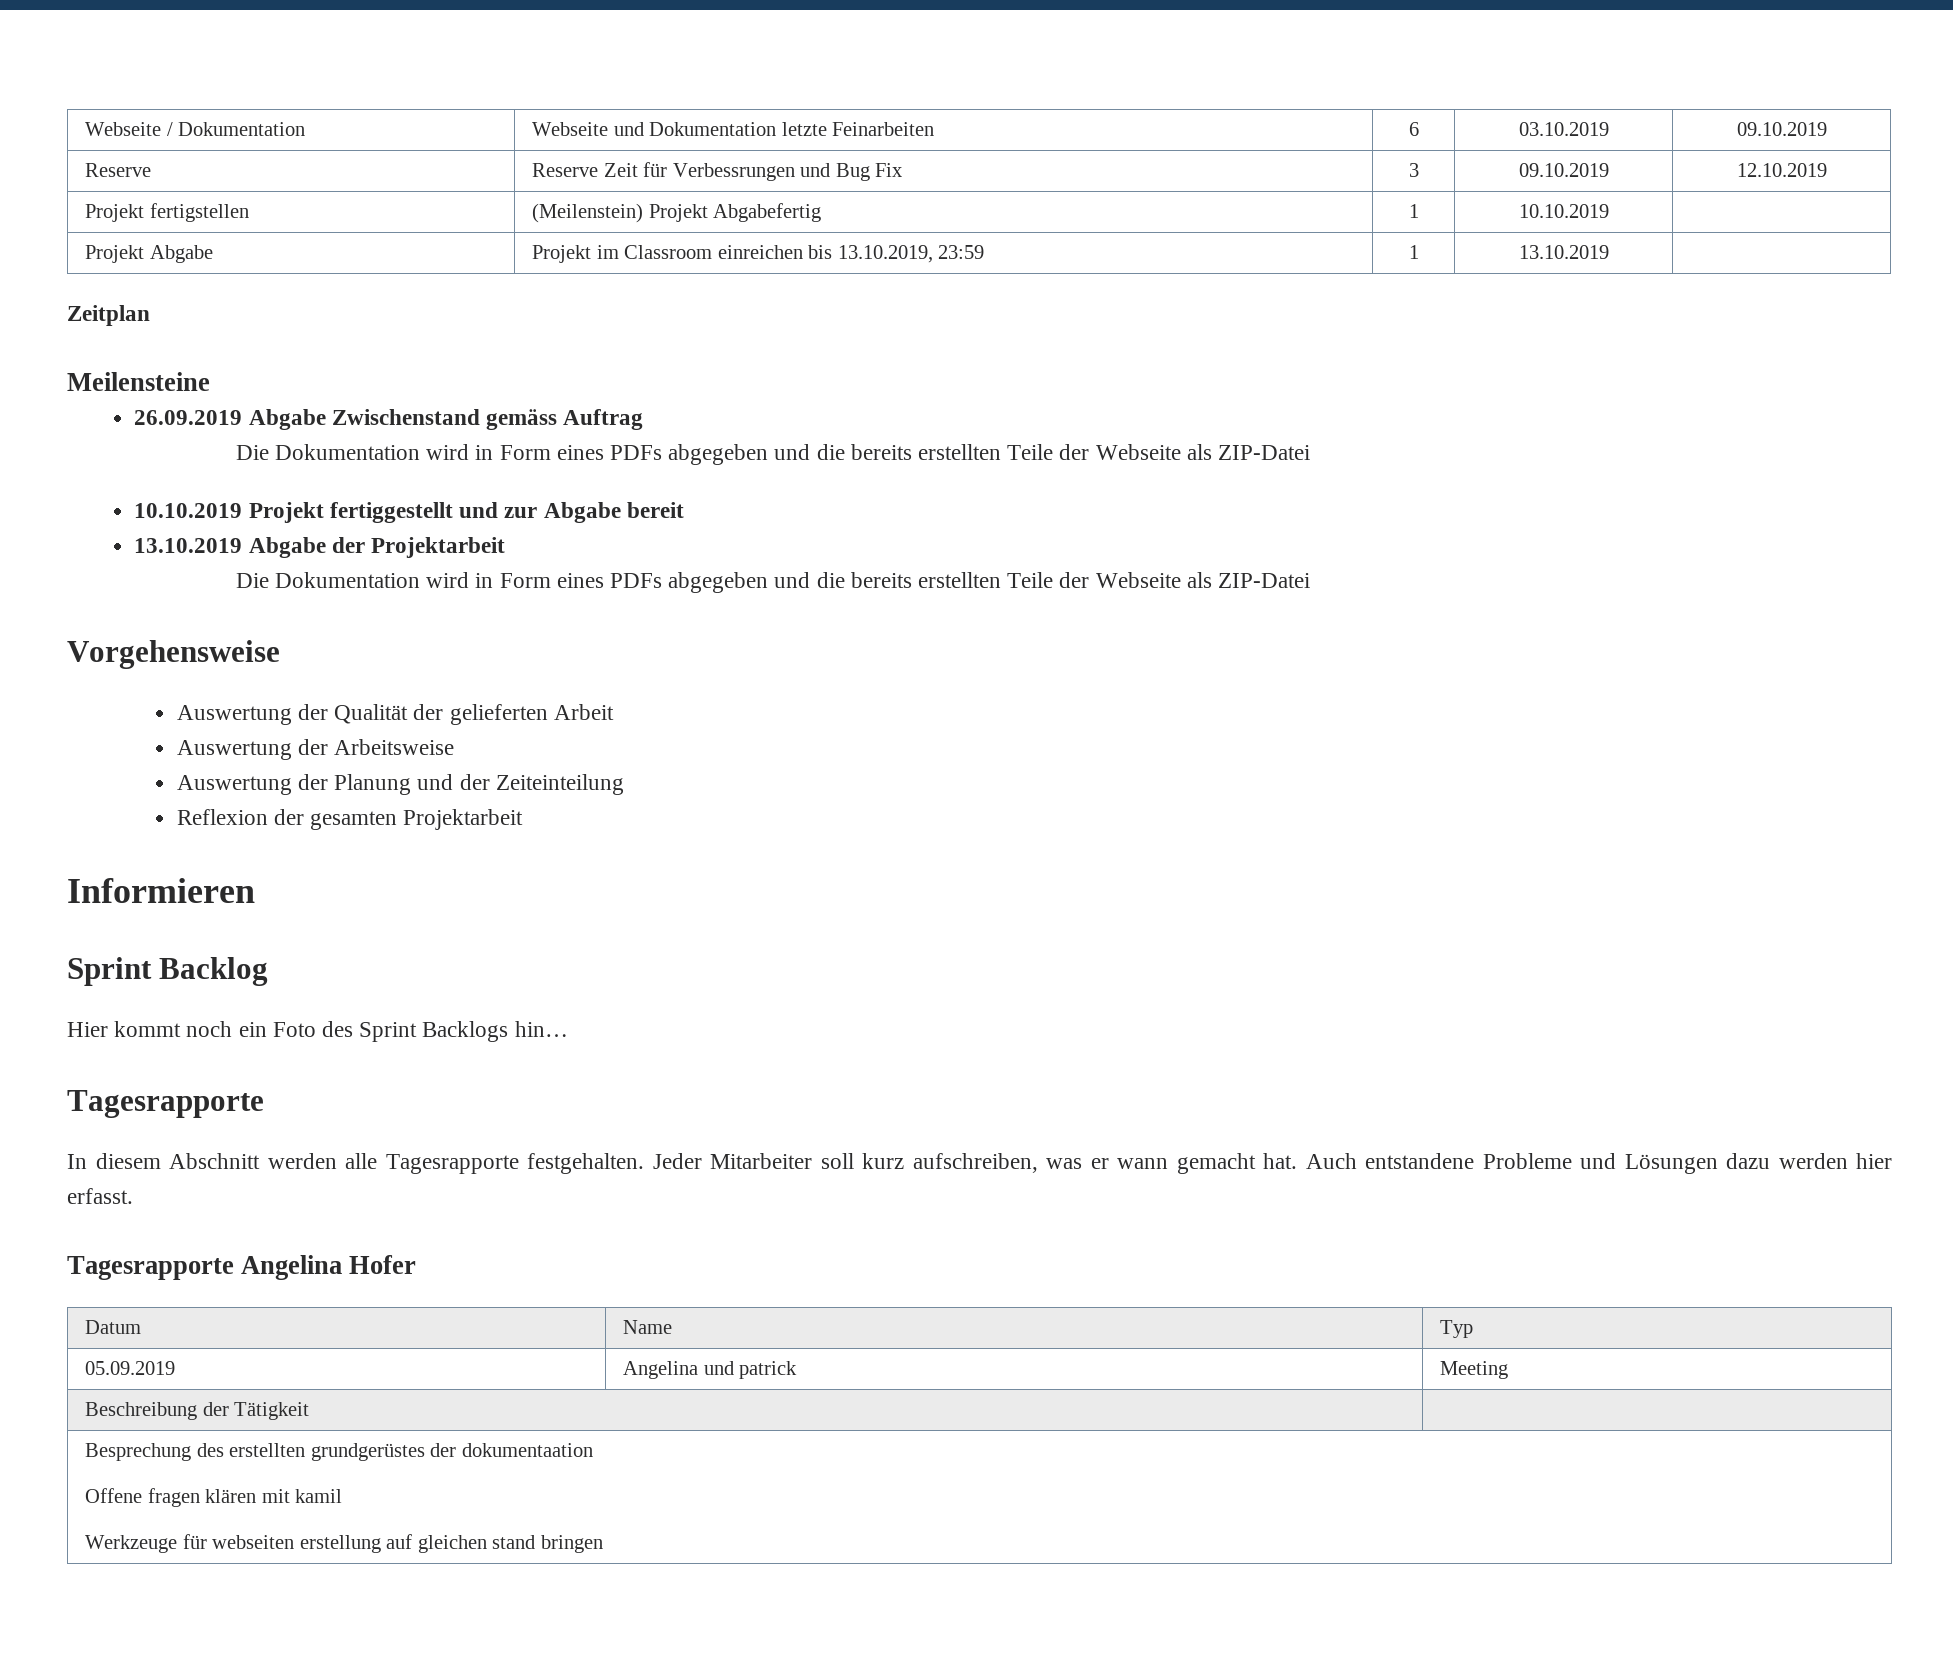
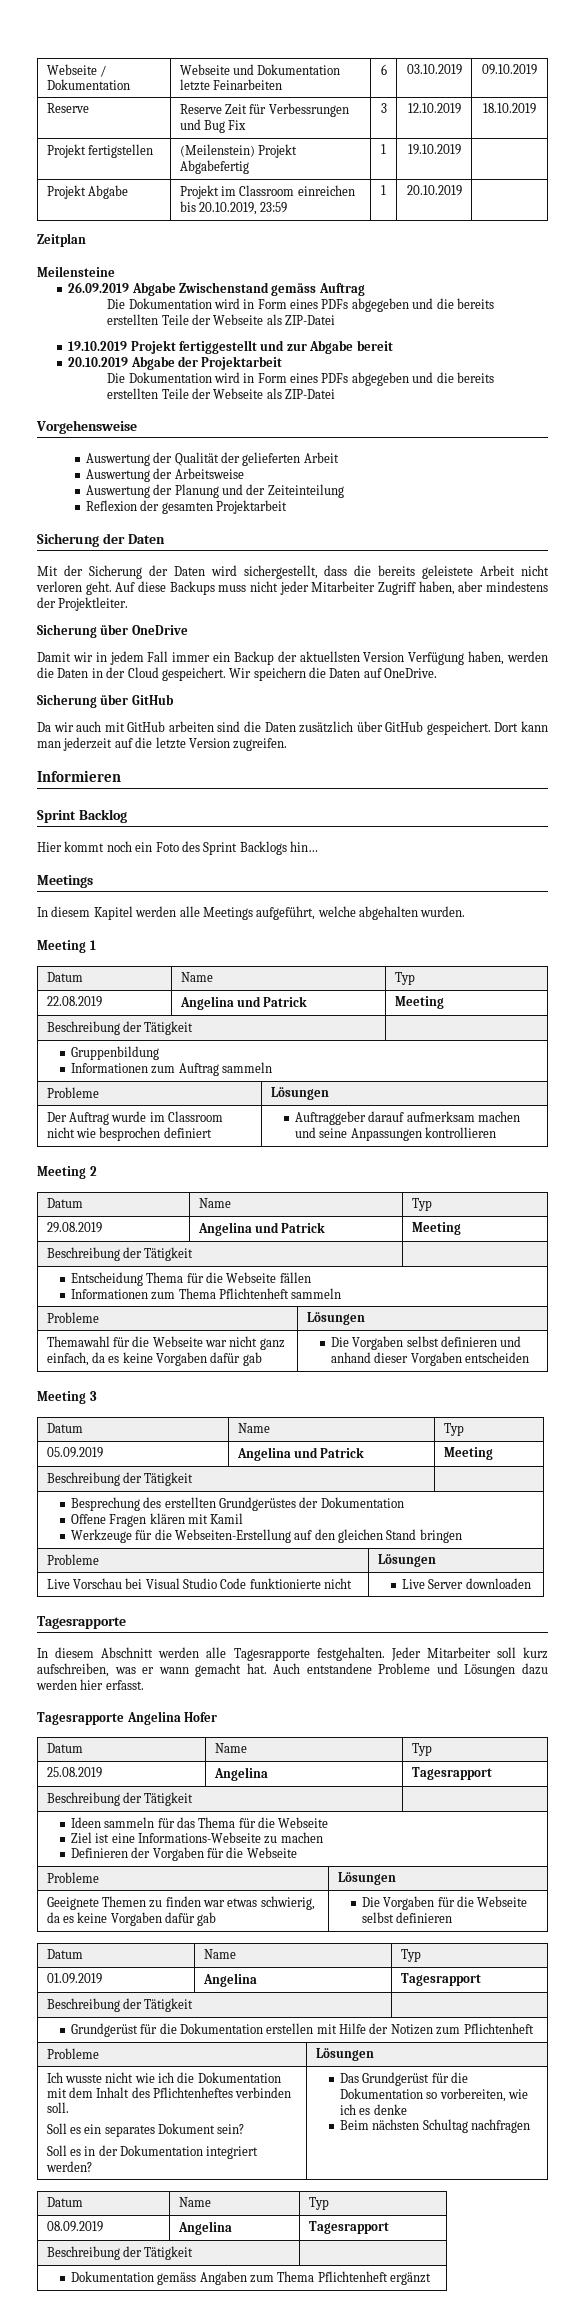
[1518,163,1609,177] [1736,163,1827,177] 09.10.2019 | 12.10.2019 -> [407,103,461,114] [483,103,536,114] 12.10.2019 | 18.10.2019
[1518,204,1609,218] 10.10.2019 -> [407,144,461,155] 19.10.2019
[837,245,933,263] 13.10.2019, -> [198,202,257,215] 20.10.2019,
[1518,245,1609,259] 13.10.2019 -> [406,185,462,196] 20.10.2019
[134,503,243,518] 10.10.2019 -> [68,341,128,351] 19.10.2019
[134,538,243,553] 13.10.2019 -> [68,357,129,367] 20.10.2019
(524, 819) none -> [37,533,165,547] [37,565,550,579] [36,581,548,595] [37,597,129,611] [37,624,188,638] [37,651,548,665] [37,667,438,681] [37,694,174,708] [37,721,548,735] [37,737,288,751] // Sicherung der Daten // Mit der Sicherung der Daten wird sichergestellt, dass die bereits geleistete Arbeit nicht verloren geht. Auf diese Backups muss nicht jeder Mitarbeiter Zugriff haben, aber mindestens der Projektleiter. // Sicherung über OneDrive // Damit wir in jedem Fall immer ein Backup der aktuellsten Version Verfügung haben, werden die Daten in der Cloud gespeichert. Wir speichern die Daten auf OneDrive. // Sicherung über GitHub // Da wir auch mit GitHub arbeiten sind die Daten zusätzlich über GitHub gespeichert. Dort kann man jederzeit auf die letzte Version zugreifen.
(568, 1029) none -> [37,875,93,888] [37,906,466,920] [37,940,96,953] [46,972,83,982] [180,972,213,982] [394,972,415,985] [46,996,102,1007] [179,996,308,1010] [394,996,444,1009] [46,1021,194,1035] [70,1046,159,1060] [70,1062,272,1076] [46,1087,99,1098] [270,1087,329,1100] [46,1111,224,1125] [46,1127,212,1141] [294,1111,520,1125] [294,1127,496,1141] [37,1166,97,1179] [46,1198,83,1208] [198,1198,231,1208] [411,1198,432,1211] [46,1222,102,1233] [197,1222,326,1236] [411,1222,461,1235] [46,1247,194,1261] [70,1272,311,1286] [70,1288,342,1300] [46,1312,99,1323] [306,1312,365,1325] [46,1336,285,1350] [46,1352,262,1366] [330,1336,522,1350] [330,1352,529,1366] [37,1391,97,1404] [46,1423,83,1433] [237,1423,270,1433] [443,1423,464,1436] [46,1447,103,1458] [236,1447,365,1461] [443,1447,493,1460] [46,1472,194,1486] [70,1497,404,1511] [70,1513,244,1527] [70,1529,462,1543] [46,1554,99,1565] [377,1554,436,1567] [46,1578,353,1589] [401,1578,531,1589] // Meetings // In diesem Kapitel werden alle Meetings aufgeführt, welche abgehalten wurden. // Meeting 1 // Datum | Name | Typ // 22.08.2019 | Angelina und Patrick | Meeting // Beschreibung der Tätigkeit | // Gruppenbildung // Informationen zum Auftrag sammeln // Probleme | Lösungen // Der Auftrag wurde im Classroom nicht wie besprochen definiert | Auftraggeber darauf aufmerksam machen und seine Anpassungen kontrollieren // Meeting 2 // Datum | Name | Typ // 29.08.2019 | Angelina und Patrick | Meeting // Beschreibung der Tätigkeit | // Entscheidung Thema für die Webseite fällen // Informationen zum Thema Pflichtenheft sammeln // Probleme | Lösungen // Themawahl für die Webseite war nicht ganz einfach, da es keine Vorgaben dafür gab | Die Vorgaben selbst definieren und anhand dieser Vorgaben entscheiden // Meeting 3 // Datum | Name | Typ // 05.09.2019 | Angelina und Patrick | Meeting // Beschreibung der Tätigkeit | // Besprechung des erstellten Grundgerüstes der Dokumentation // Offene Fragen klären mit Kamil // Werkzeuge für die Webseiten-Erstellung auf den gleichen Stand bringen // Probleme | Lösungen // Live Vorschau bei Visual Studio Code funktionierte nicht | Live Server downloaden
[85,1361,176,1375] [623,1361,798,1379] [1440,1361,1509,1379] [85,1402,310,1420] [85,1443,593,1461] [85,1488,343,1507] [85,1534,603,1553] 05.09.2019 | Angelina und patrick | Meeting // Beschreibung der Tätigkeit | // Besprechung des erstellten grundgerüstes der dokumentaation // Offene fragen klären mit kamil // Werkzeuge für webseiten erstellung auf gleichen stand bringen -> [46,1767,102,1778] [213,1767,268,1781] [411,1767,492,1780] [46,1792,194,1806] [70,1817,329,1828] [70,1832,323,1844] [70,1847,297,1861] [46,1872,99,1883] [337,1872,396,1885] [46,1896,315,1910] [46,1912,217,1926] [361,1896,528,1910] [361,1912,453,1923] [46,1949,83,1959] [203,1949,236,1959] [400,1949,421,1962] [46,1973,102,1984] [202,1973,257,1987] [400,1973,481,1986] [46,1998,194,2012] [70,2023,534,2037] [46,2048,99,2059] [315,2048,374,2061] [46,2072,281,2083] [46,2087,292,2098] [46,2102,69,2113] [46,2123,245,2137] [46,2145,259,2159] [45,2161,92,2172] [339,2072,468,2086] [339,2088,528,2102] [339,2104,407,2115] [339,2119,530,2133] [46,2197,83,2207] [178,2197,211,2207] [308,2197,329,2210] [46,2221,103,2232] [177,2221,232,2235] [308,2221,389,2234] [46,2246,194,2260] [70,2271,432,2285] 25.08.2019 | Angelina | Tagesrapport // Beschreibung der Tätigkeit | // Ideen sammeln für das Thema für die Webseite // Ziel ist eine Informations-Webseite zu machen // Definieren der Vorgaben für die Webseite // Probleme | Lösungen // Geeignete Themen zu finden war etwas schwierig, da es keine Vorgaben dafür gab | Die Vorgaben für die Webseite selbst definieren // Datum | Name | Typ // 01.09.2019 | Angelina | Tagesrapport // Beschreibung der Tätigkeit | // Grundgerüst für die Dokumentation erstellen mit Hilfe der Notizen zum Pflichtenheft // Probleme | Lösungen // Ich wusste nicht wie ich die Dokumentation mit dem Inhalt des Pflichtenheftes verbinden soll. // Soll es ein separates Dokument sein? // Soll es in der Dokumentation integriert werden? | Das Grundgerüst für die Dokumentation so vorbereiten, wie ich es denke // Beim nächsten Schultag nachfragen // Datum | Name | Typ // 08.09.2019 | Angelina | Tagesrapport // Beschreibung der Tätigkeit | // Dokumentation gemäss Angaben zum Thema Pflichtenheft ergänzt

